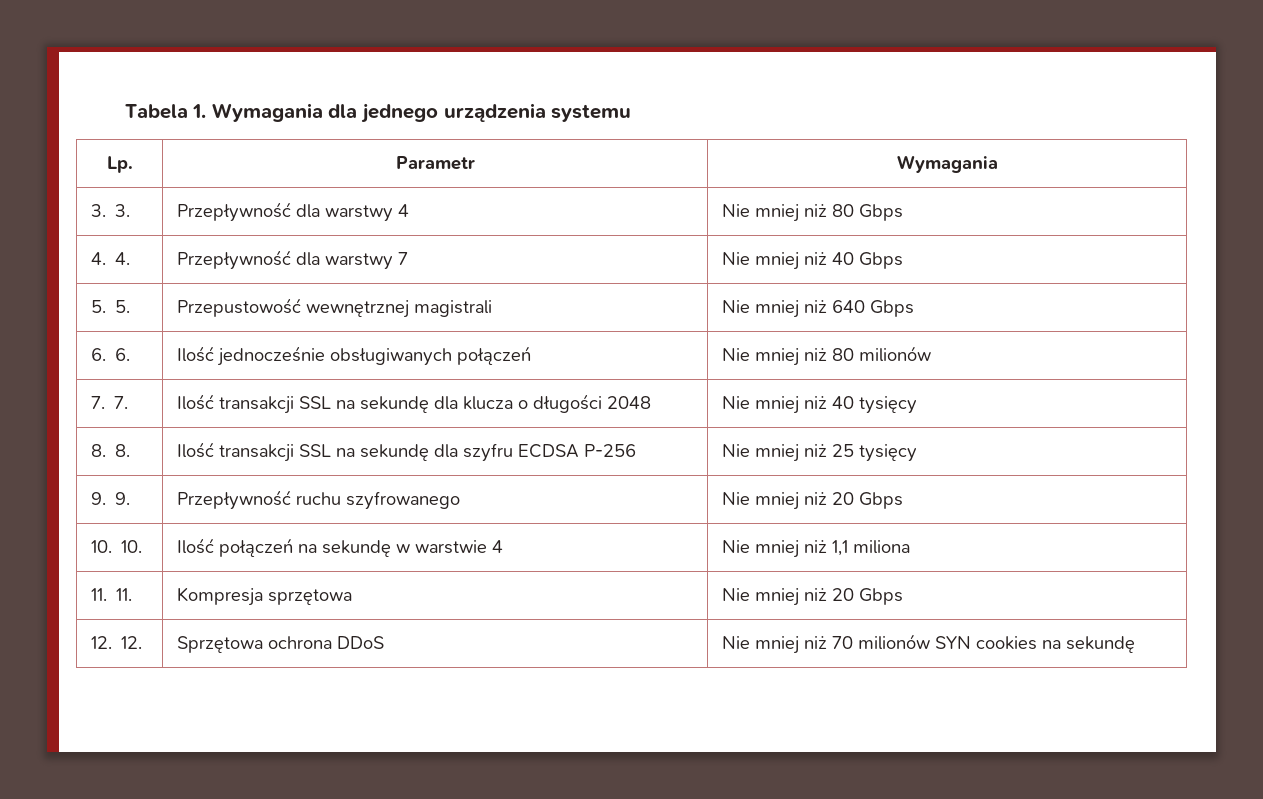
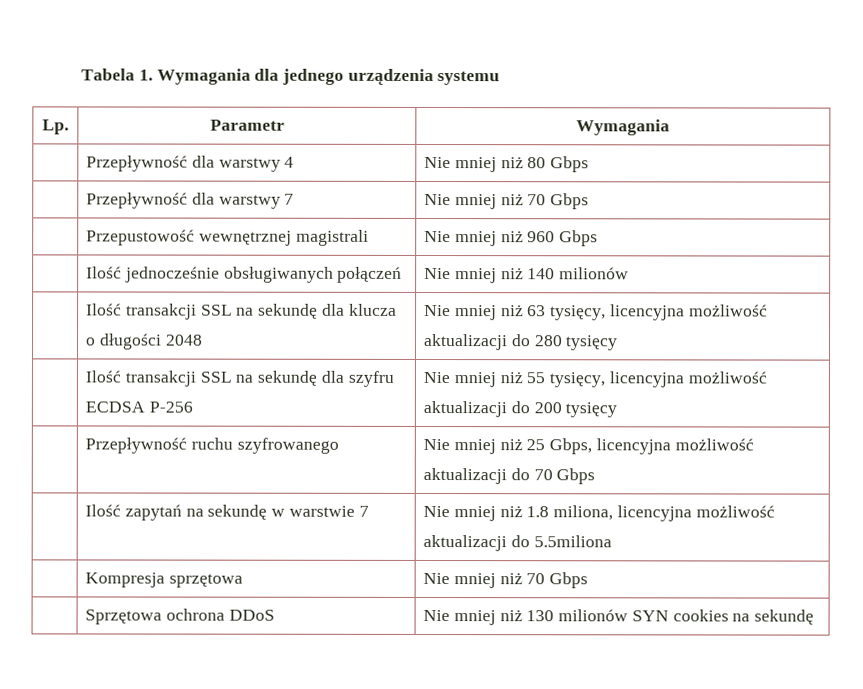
[91,204,131,217] 3. 3. -> (670, 127) none
[91,252,131,265] 4. 4. -> (590, 164) none
[832,252,904,269] [91,300,131,313] 40 Gbps // 5. 5. -> [527,193,590,210] 70 Gbps //
[832,300,915,317] [91,348,131,361] 640 Gbps // 6. 6. -> [527,230,599,247] 960 Gbps //
[832,348,855,361] 80 -> [527,268,556,280] 140
[91,396,129,409] 7. 7. -> (630, 273) none
[832,396,918,414] [91,444,131,457] 40 tysięcy // 8. 8. -> [527,304,768,321] [423,333,619,351] 63 tysięcy, licencyjna możliwość aktualizacji do 280 tysięcy //
[832,444,918,462] [91,492,131,505] 25 tysięcy // 9. 9. -> [526,371,767,388] [423,400,618,418] 55 tysięcy, licencyjna możliwość aktualizacji do 200 tysięcy //
[832,492,904,509] [91,540,143,553] [177,538,294,557] 20 Gbps // 10. 10. | Ilość połączeń -> [526,438,754,455] [423,467,596,485] [85,504,182,521] 25 Gbps, licencyjna możliwość aktualizacji do 70 Gbps // | Ilość zapytań
[492,540,504,553] [722,540,911,558] [91,588,133,601] 4 | Nie mniej niż 1,1 miliona // 11. 11. -> [358,505,369,517] [423,505,775,522] [423,534,612,552] 7 | Nie mniej niż 1.8 miliona, licencyjna możliwość aktualizacji do 5.5miliona //
[832,588,904,605] [91,636,143,649] 20 Gbps // 12. 12. -> [526,572,589,589] 70 Gbps //
[832,636,854,649] 70 -> [526,610,555,622] 130

